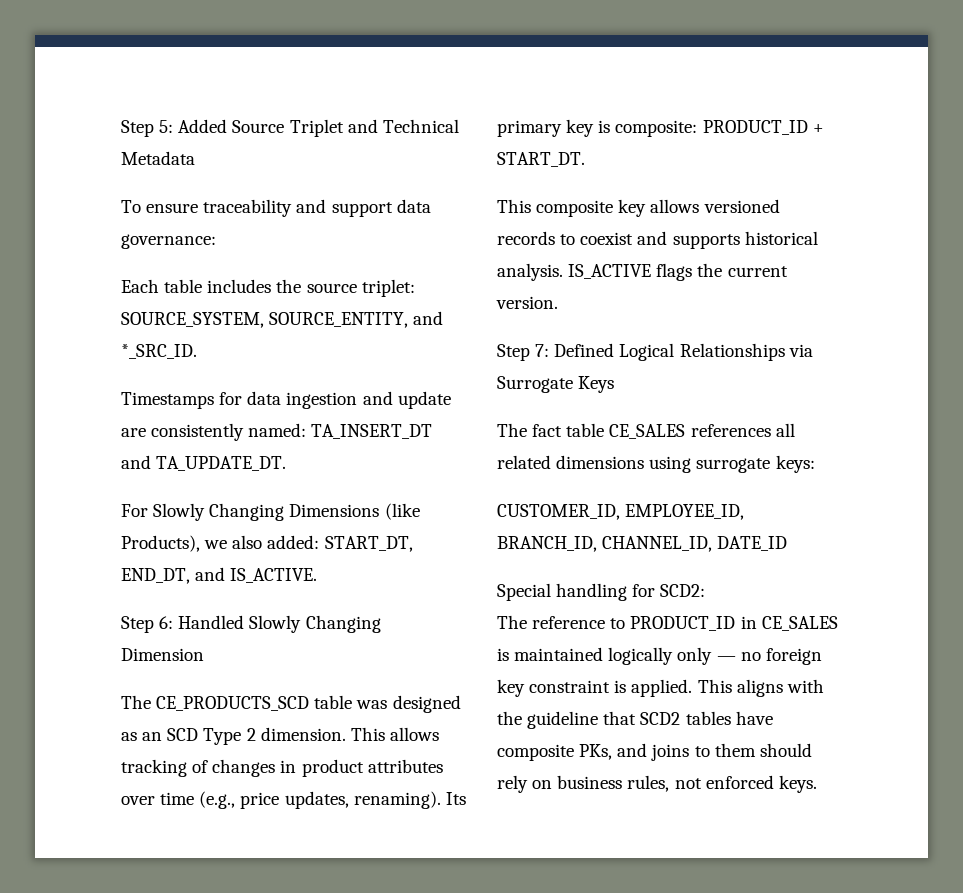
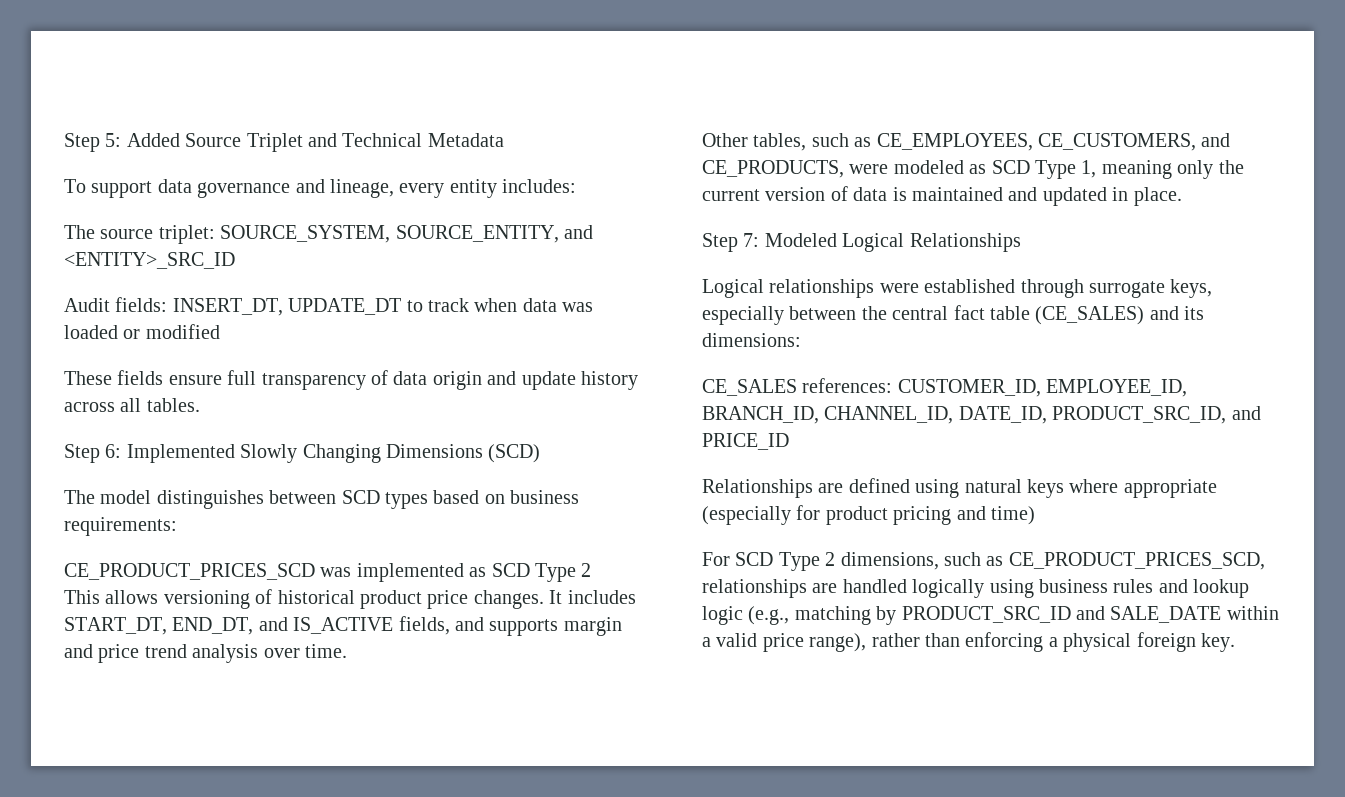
[146,199,431,217] [121,234,216,249] [121,279,302,293] ensure traceability and support data governance: // Each table includes the -> [91,179,577,198] [64,225,95,239] support data governance and lineage, every entity includes: // The
[121,344,197,359] [121,391,451,409] [121,423,433,441] [121,455,287,471] [121,503,420,521] [121,535,413,552] [121,567,318,584] [121,615,381,633] [121,648,204,661] [121,695,461,713] [121,727,439,745] [121,759,443,777] [121,791,466,809] [497,119,824,137] [497,152,585,167] [497,199,780,217] [497,231,818,249] [497,263,788,281] [496,296,558,309] *_SRC_ID. // Timestamps for data ingestion and update are consistently named: TA_INSERT_DT and TA_UPDATE_DT. // For Slowly Changing Dimensions (like Products), we also added: START_DT, END_DT, and IS_ACTIVE. // Step 6: Handled Slowly Changing Dimension // The CE_PRODUCTS_SCD table was designed as an SCD Type 2 dimension. This allows tracking of changes in product attributes over time (e.g., price updates, renaming). Its primary key is composite: PRODUCT_ID + START_DT. // This composite key allows versioned records to coexist and supports historical analysis. IS_ACTIVE flags the current version. -> [64,252,235,269] [64,297,594,316] [64,324,220,339] [64,370,638,390] [64,398,200,412] [64,444,541,463] [64,490,580,509] [64,517,177,536] [64,563,592,582] [64,589,636,609] [64,616,622,636] [64,644,347,663] [702,133,1231,151] [702,160,1244,179] [702,186,1182,206] <ENTITY>_SRC_ID // Audit fields: INSERT_DT, UPDATE_DT to track when data was loaded or modified // These fields ensure full transparency of data origin and update history across all tables. // Step 6: Implemented Slowly Changing Dimensions (SCD) // The model distinguishes between SCD types based on business requirements: // CE_PRODUCT_PRICES_SCD was implemented as SCD Type 2 // This allows versioning of historical product price changes. It includes START_DT, END_DT, and IS_ACTIVE fields, and supports margin and price trend analysis over time. // Other tables, such as CE_EMPLOYEES, CE_CUSTOMERS, and CE_PRODUCTS, were modeled as SCD Type 1, meaning only the current version of data is maintained and updated in place.
[554,343,615,357] Defined -> [764,233,837,247] Modeled
[788,344,813,357] [497,376,615,393] [497,423,795,439] [497,455,815,473] [497,504,745,520] [497,536,788,552] [497,583,706,601] [497,615,838,631] [497,647,822,665] [497,679,824,697] [497,711,773,729] [497,743,812,761] [497,775,817,793] via Surrogate Keys // The fact table CE_SALES references all related dimensions using surrogate keys: // CUSTOMER_ID, EMPLOYEE_ID, BRANCH_ID, CHANNEL_ID, DATE_ID // Special handling for SCD2: // The reference to PRODUCT_ID in CE_SALES is maintained logically only — no foreign key constraint is applied. This aligns with the guideline that SCD2 tables have composite PKs, and joins to them should rely on business rules, not enforced keys. -> [702,279,1213,298] [702,305,1205,325] [702,333,801,347] [702,378,1188,397] [702,406,1261,424] [702,433,789,450] [702,478,1217,498] [702,505,1035,525] [702,552,1265,571] [702,579,1250,598] [702,606,1279,625] [702,632,1235,652] // Logical relationships were established through surrogate keys, especially between the central fact table (CE_SALES) and its dimensions: // CE_SALES references: CUSTOMER_ID, EMPLOYEE_ID, BRANCH_ID, CHANNEL_ID, DATE_ID, PRODUCT_SRC_ID, and PRICE_ID // Relationships are defined using natural keys where appropriate (especially for product pricing and time) // For SCD Type 2 dimensions, such as CE_PRODUCT_PRICES_SCD, relationships are handled logically using business rules and lookup logic (e.g., matching by PRODUCT_SRC_ID and SALE_DATE within a valid price range), rather than enforcing a physical foreign key.

